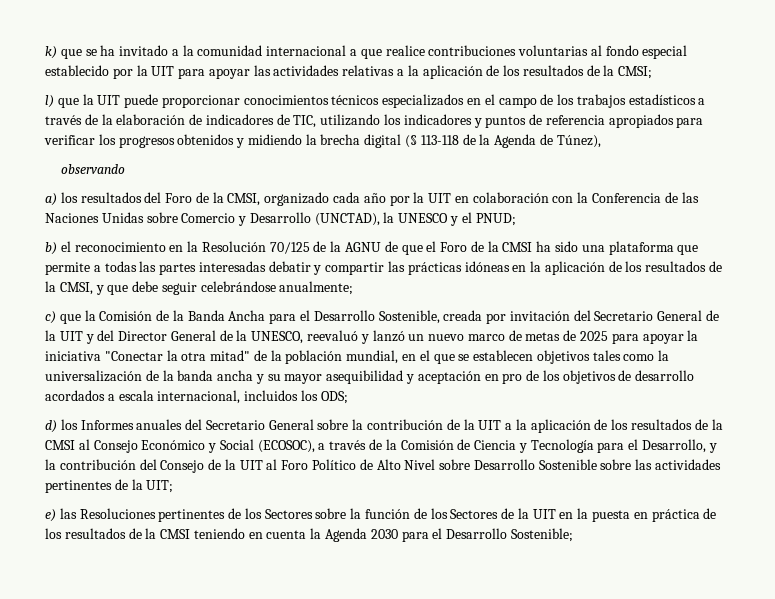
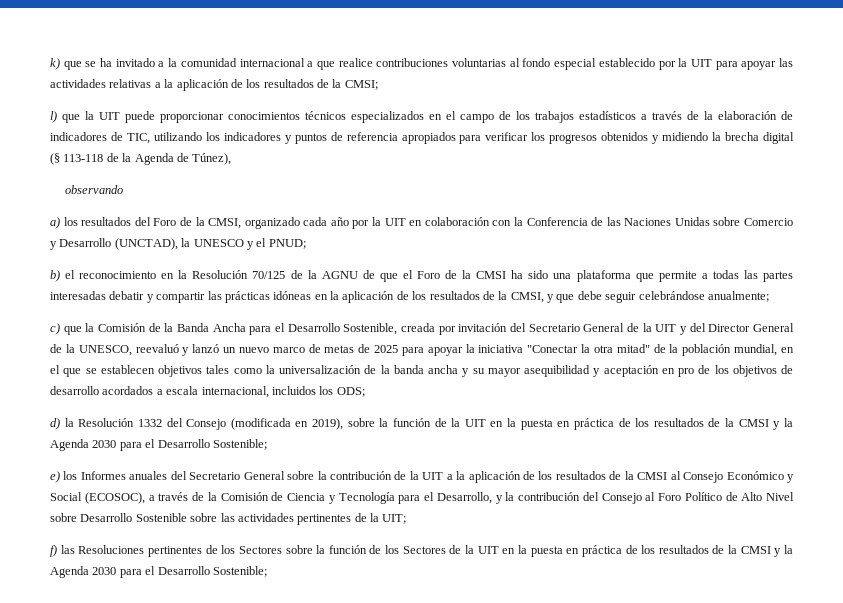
(57, 426) none -> [64,418,794,430] [50,439,267,451] [50,471,60,483] la Resolución 1332 del Consejo (modificada en 2019), sobre la función de la UIT en la puesta en práctica de los resultados de la CMSI y la Agenda 2030 para el Desarrollo Sostenible; // e)
[208,459,263,470] de la UIT -> (642, 498) none
[45,509,56,522] e) -> [50,545,57,557] f)
[193,528,307,539] teniendo en cuenta -> [774,548,782,557] y

